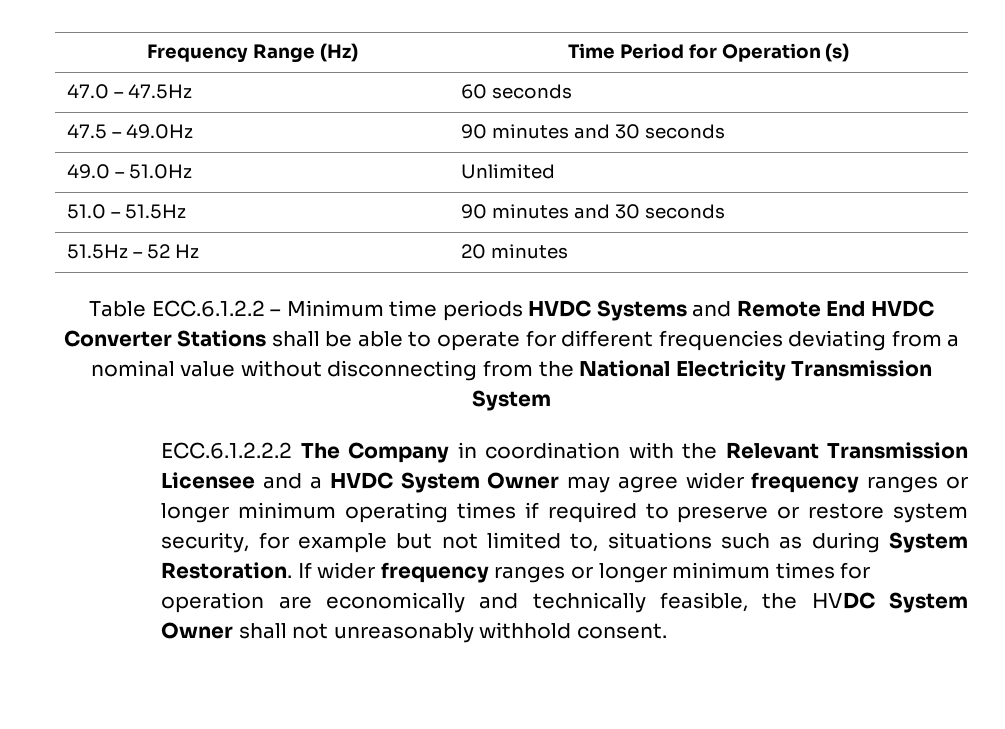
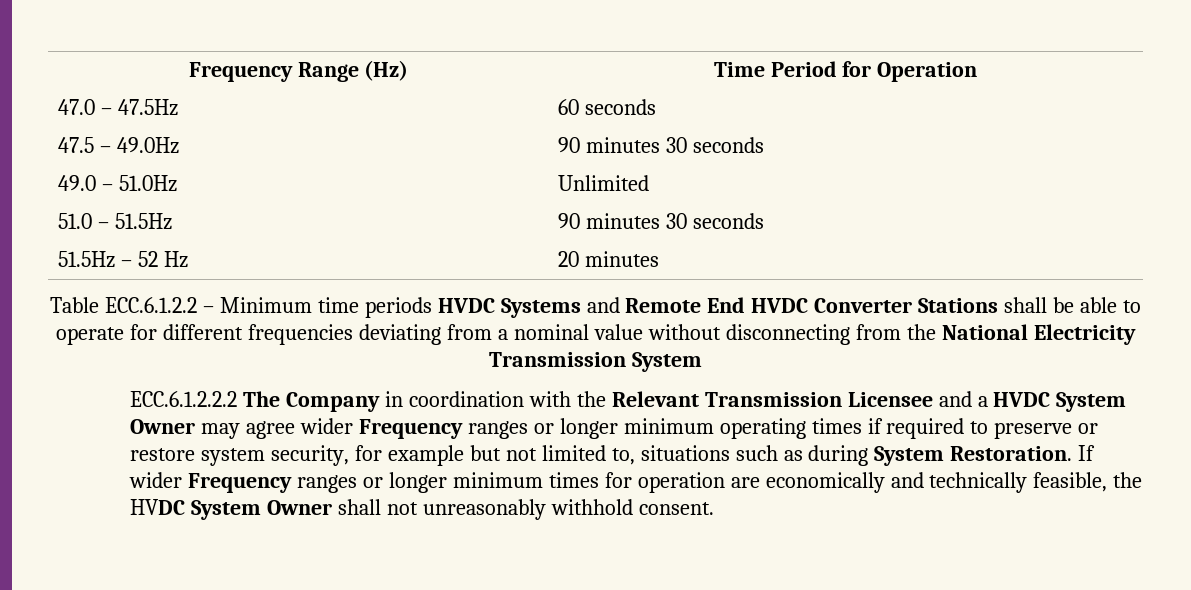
[825,43,850,62] (s) -> (978, 72) none
[573,124,610,139] and -> (660, 145) none
[573,204,610,219] and -> (660, 221) none
[751,472,860,493] frequency -> [358,419,463,439] Frequency
[380,562,489,583] frequency -> [188,473,293,493] Frequency

